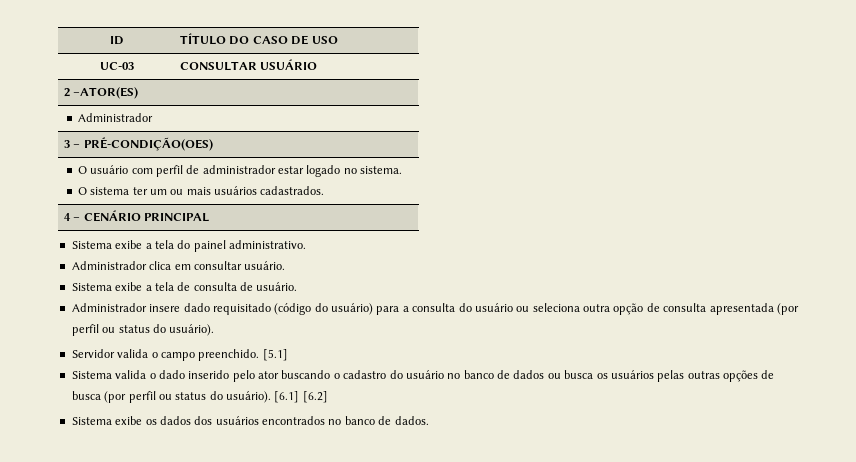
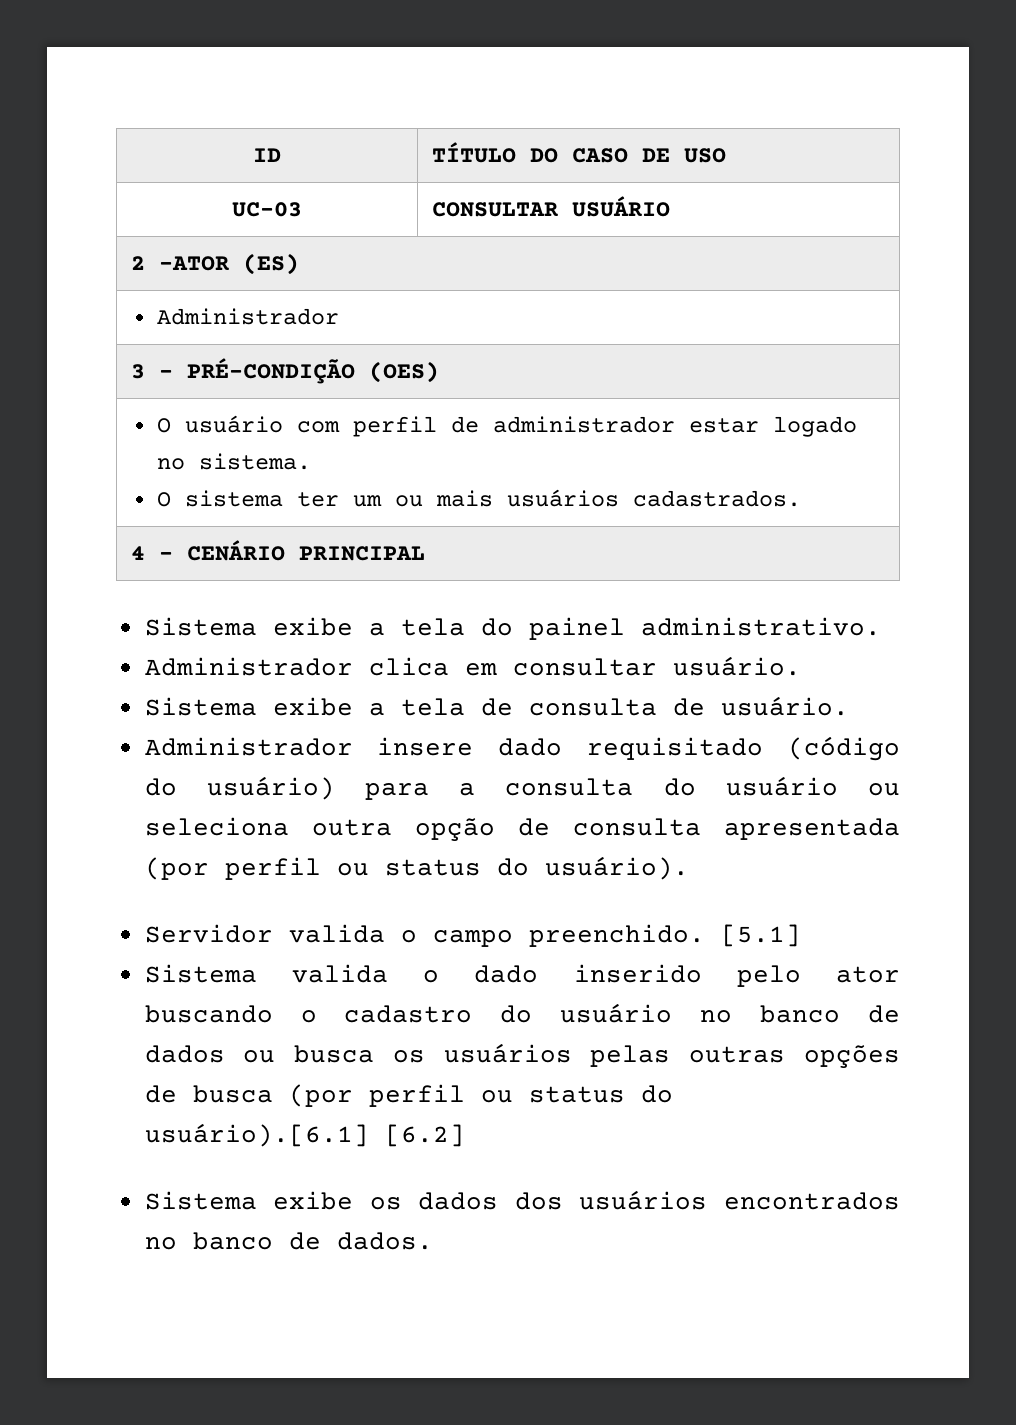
[73,87,139,99] –ATOR(ES) -> [159,253,300,275] –ATOR (ES)
[83,137,213,151] PRÉ-CONDIÇÃO(OES) -> [187,358,440,384] PRÉ-CONDIÇÃO (OES)
[226,391,300,403] usuário). [6.1] -> [144,1123,369,1147] usuário).[6.1]

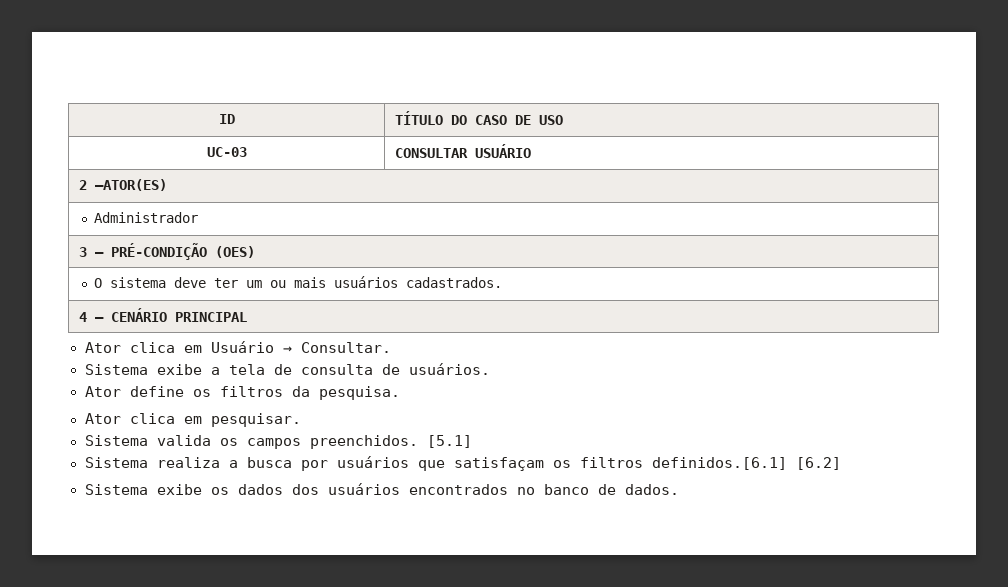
[159,253,300,275] –ATOR (ES) -> [95,179,168,191] –ATOR(ES)
[185,415,858,437] [157,453,312,470] [157,490,284,507] usuário com perfil de administrador estar logado no sistema. // O sistema -> [110,277,207,288] sistema deve
[144,617,881,640] [144,656,801,676] Sistema exibe a tela do painel administrativo. // Administrador clica em consultar usuário. -> [84,341,391,353] Ator clica em Usuário → Consultar.
[720,696,849,716] [144,736,900,761] [144,776,901,800] [144,817,900,841] [144,856,689,880] [144,924,801,947] [144,964,900,987] [144,1003,900,1023] [144,1043,900,1068] [144,1084,673,1107] [144,1123,369,1147] usuário. // Administrador insere dado requisitado (código do usuário) para a consulta do usuário ou seleciona outra opção de consulta apresentada (por perfil ou status do usuário). // Servidor valida o campo preenchido. [5.1] // Sistema valida o dado inserido pelo ator buscando o cadastro do usuário no banco de dados ou busca os usuários pelas outras opções de busca (por perfil ou status do usuário).[6.1] -> [408,363,490,375] [84,386,400,400] [84,413,301,427] [84,435,472,449] [84,456,787,471] usuários. // Ator define os filtros da pesquisa. // Ator clica em pesquisar. // Sistema valida os campos preenchidos. [5.1] // Sistema realiza a busca por usuários que satisfaçam os filtros definidos.[6.1]

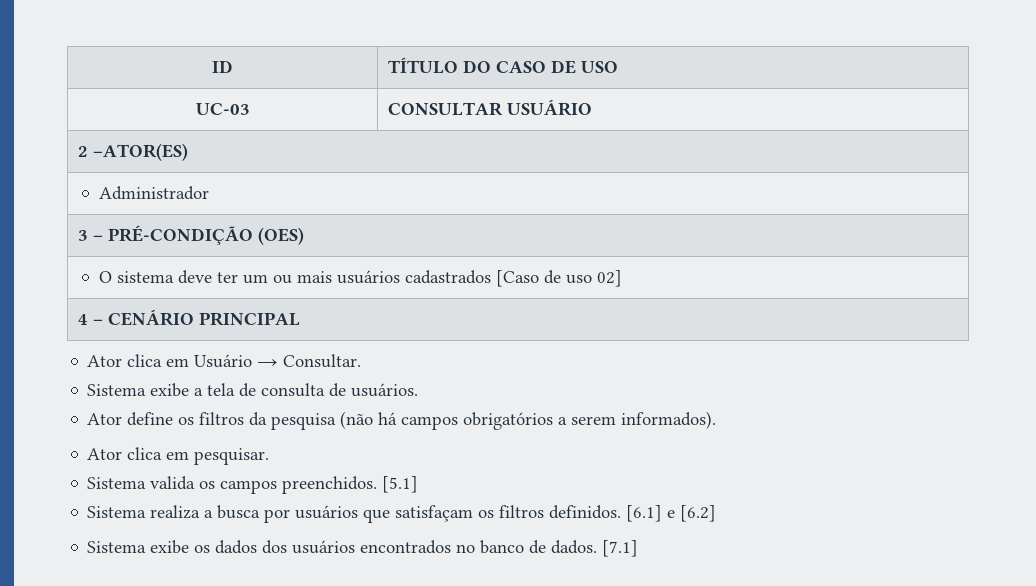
[406,277,503,288] cadastrados. -> [404,270,622,287] cadastrados [Caso de uso 02]
[318,386,400,400] pesquisa. -> [271,411,717,430] pesquisa (não há campos obrigatórios a serem informados).
[651,457,787,470] definidos.[6.1] -> [549,505,676,522] definidos. [6.1] e
(679, 489) none -> [602,540,639,557] [7.1]

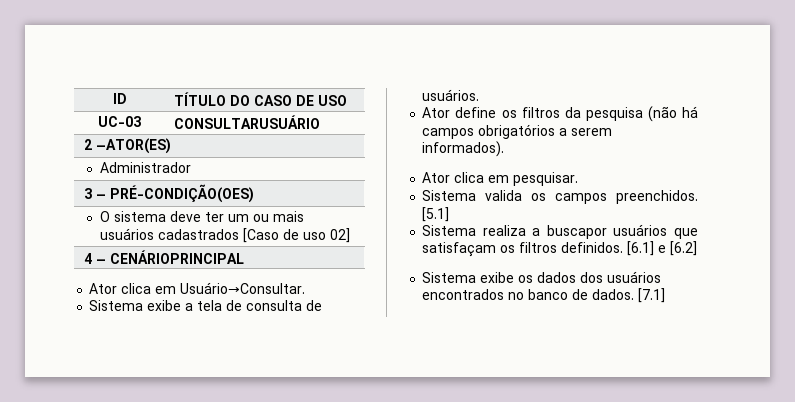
[388,99,593,116] CONSULTAR USUÁRIO -> [174,115,321,129] CONSULTARUSUÁRIO
[108,225,305,245] PRÉ-CONDIÇÃO (OES) -> [110,184,255,203] PRÉ-CONDIÇÃO(OES)
[108,309,301,326] [87,354,362,368] CENÁRIO PRINCIPAL // Ator clica em Usuário → Consultar. -> [110,250,245,264] [89,282,306,294] CENÁRIOPRINCIPAL // Ator clica em Usuário→Consultar.
[217,505,291,523] busca por -> [546,225,607,239] buscapor

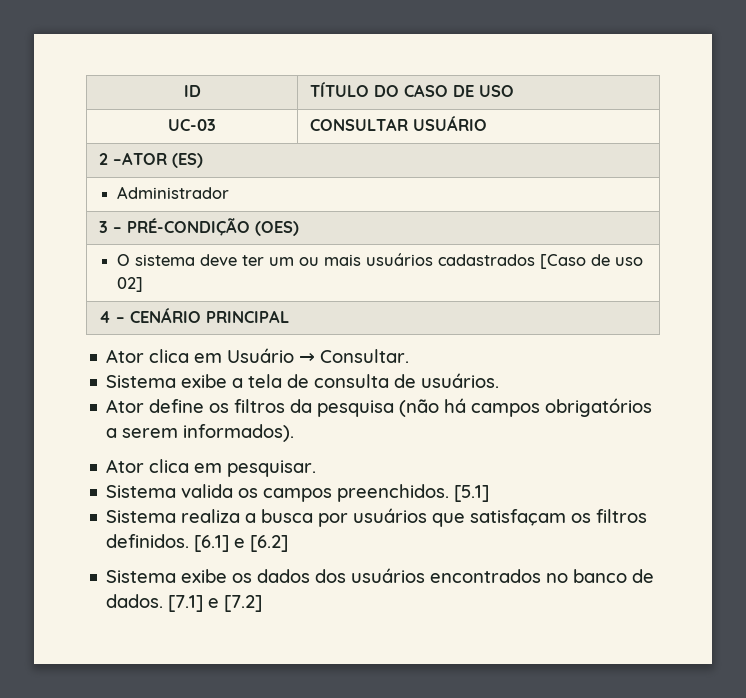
[174,115,321,129] CONSULTARUSUÁRIO -> [309,116,487,131] CONSULTAR USUÁRIO
[96,138,172,154] –ATOR(ES) -> [112,152,203,168] –ATOR (ES)
[110,184,255,203] PRÉ-CONDIÇÃO(OES) -> [126,218,299,236] PRÉ-CONDIÇÃO (OES)
[110,250,245,264] [89,282,306,294] CENÁRIOPRINCIPAL // Ator clica em Usuário→Consultar. -> [129,308,289,323] [106,348,410,363] CENÁRIO PRINCIPAL // Ator clica em Usuário → Consultar.
[546,225,607,239] buscapor -> [261,509,349,527] busca por
(666, 295) none -> [208,595,263,612] e [7.2]

